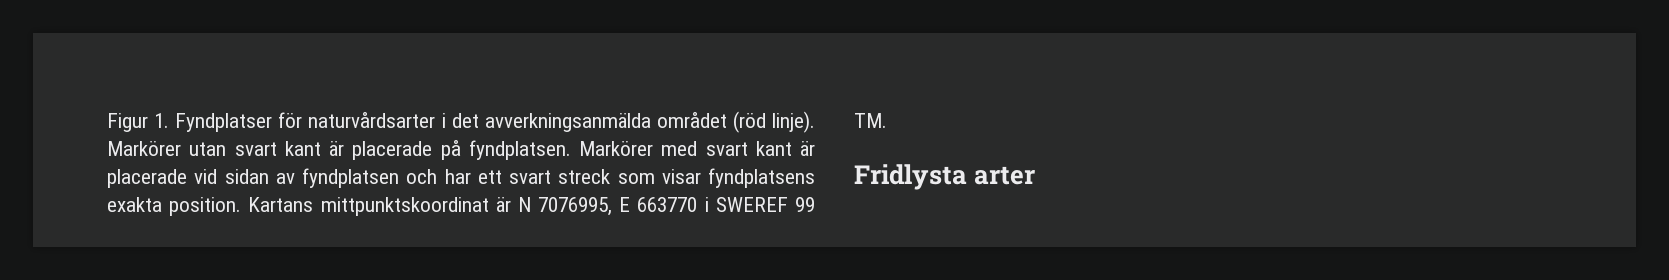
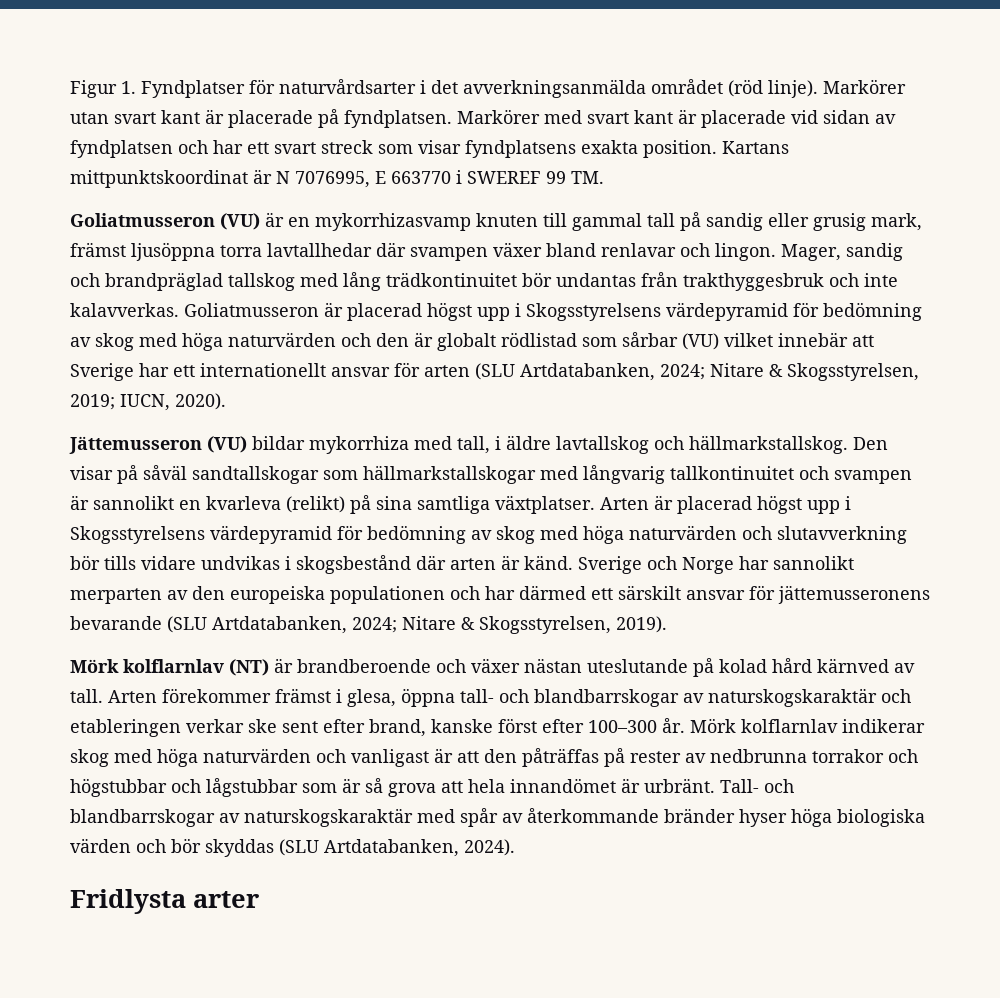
(887, 120) none -> [70,212,922,231] [70,242,903,261] [70,272,898,291] [70,302,922,321] [70,332,874,351] [70,362,919,381] [70,393,226,411] [69,435,888,454] [70,465,912,484] [70,495,851,514] [70,525,907,544] [70,555,854,574] [70,585,930,604] [70,616,667,634] [70,658,915,677] [70,688,911,707] [70,718,925,737] [70,748,918,767] [70,778,794,797] [70,808,925,827] [70,838,515,857] // Goliatmusseron (VU) är en mykorrhizasvamp knuten till gammal tall på sandig eller grusig mark, främst ljusöppna torra lavtallhedar där svampen växer bland renlavar och lingon. Mager, sandig och brandpräglad tallskog med lång trädkontinuitet bör undantas från trakthyggesbruk och inte kalavverkas. Goliatmusseron är placerad högst upp i Skogsstyrelsens värdepyramid för bedömning av skog med höga naturvärden och den är globalt rödlistad som sårbar (VU) vilket innebär att Sverige har ett internationellt ansvar för arten (SLU Artdatabanken, 2024; Nitare & Skogsstyrelsen, 2019; IUCN, 2020). // Jättemusseron (VU) bildar mykorrhiza med tall, i äldre lavtallskog och hällmarkstallskog. Den visar på såväl sandtallskogar som hällmarkstallskogar med långvarig tallkontinuitet och svampen är sannolikt en kvarleva (relikt) på sina samtliga växtplatser. Arten är placerad högst upp i Skogsstyrelsens värdepyramid för bedömning av skog med höga naturvärden och slutavverkning bör tills vidare undvikas i skogsbestånd där arten är känd. Sverige och Norge har sannolikt merparten av den europeiska populationen och har därmed ett särskilt ansvar för jättemusseronens bevarande (SLU Artdatabanken, 2024; Nitare & Skogsstyrelsen, 2019). // Mörk kolflarnlav (NT) är brandberoende och växer nästan uteslutande på kolad hård kärnved av tall. Arten förekommer främst i glesa, öppna tall- och blandbarrskogar av naturskogskaraktär och etableringen verkar ske sent efter brand, kanske först efter 100–300 år. Mörk kolflarnlav indikerar skog med höga naturvärden och vanligast är att den påträffas på rester av nedbrunna torrakor och högstubbar och lågstubbar som är så grova att hela innandömet är urbränt. Tall- och blandbarrskogar av naturskogskaraktär med spår av återkommande bränder hyser höga biologiska värden och bör skyddas (SLU Artdatabanken, 2024).

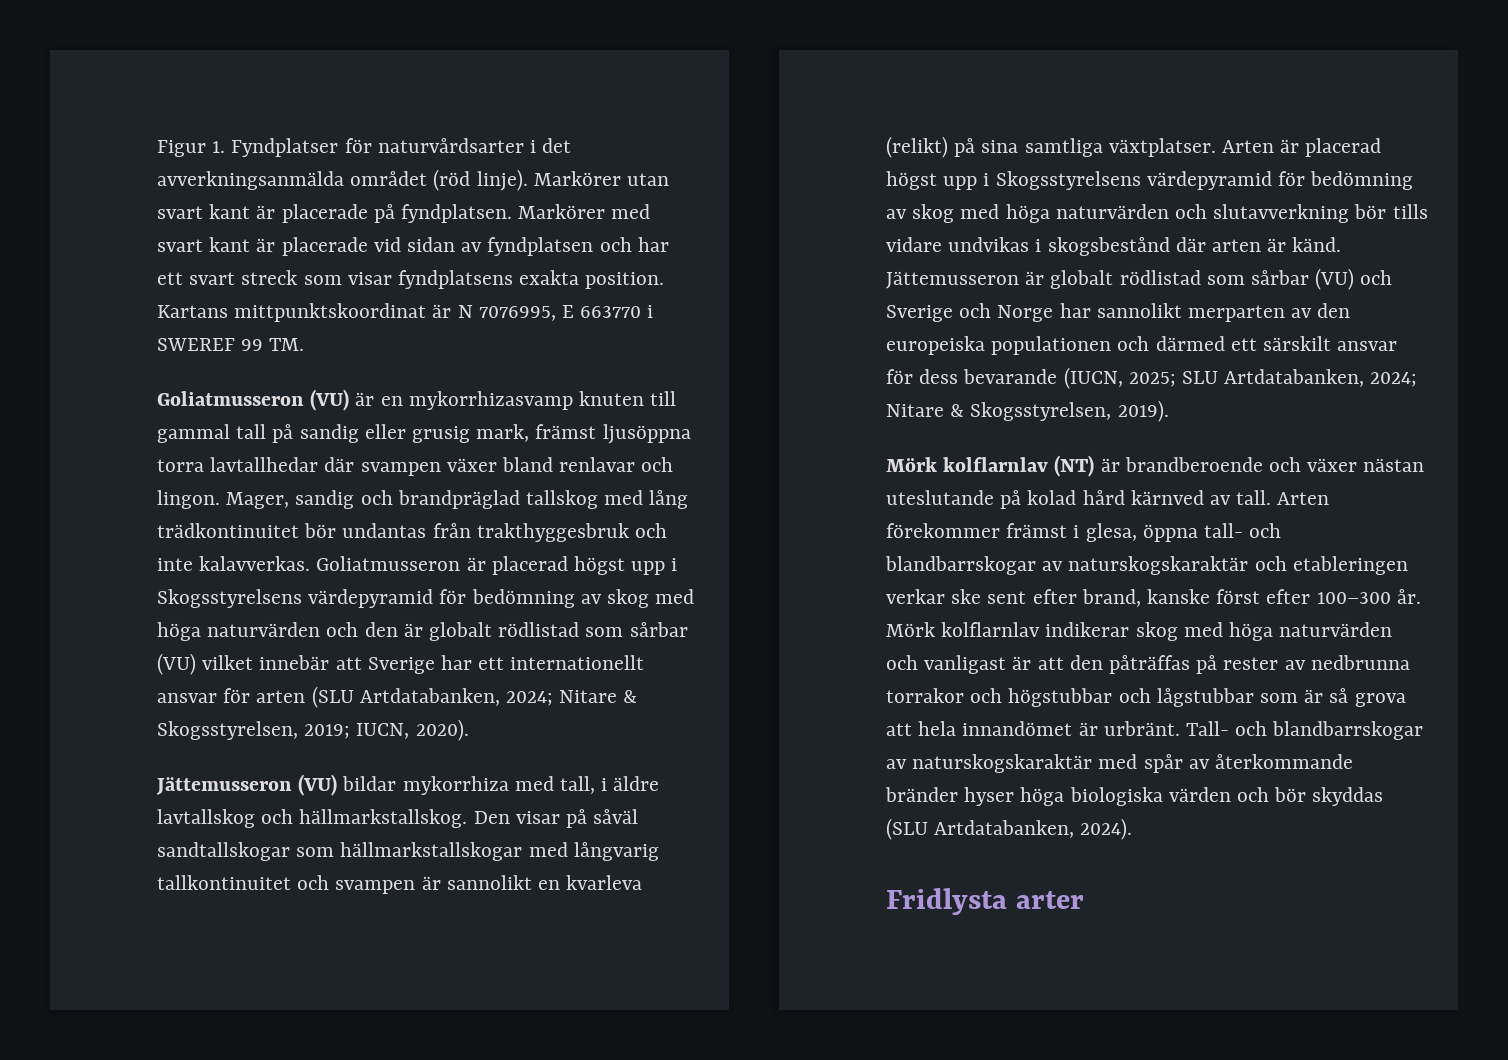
(573, 562) none -> [886,268,1393,290] Jättemusseron är globalt rödlistad som sårbar (VU) och
[485,586,515,600] har -> (1150, 343) none
[778,585,930,604] [70,616,207,633] jättemusseronens bevarande (SLU -> [919,367,1219,389] dess bevarande (IUCN, 2025; SLU

